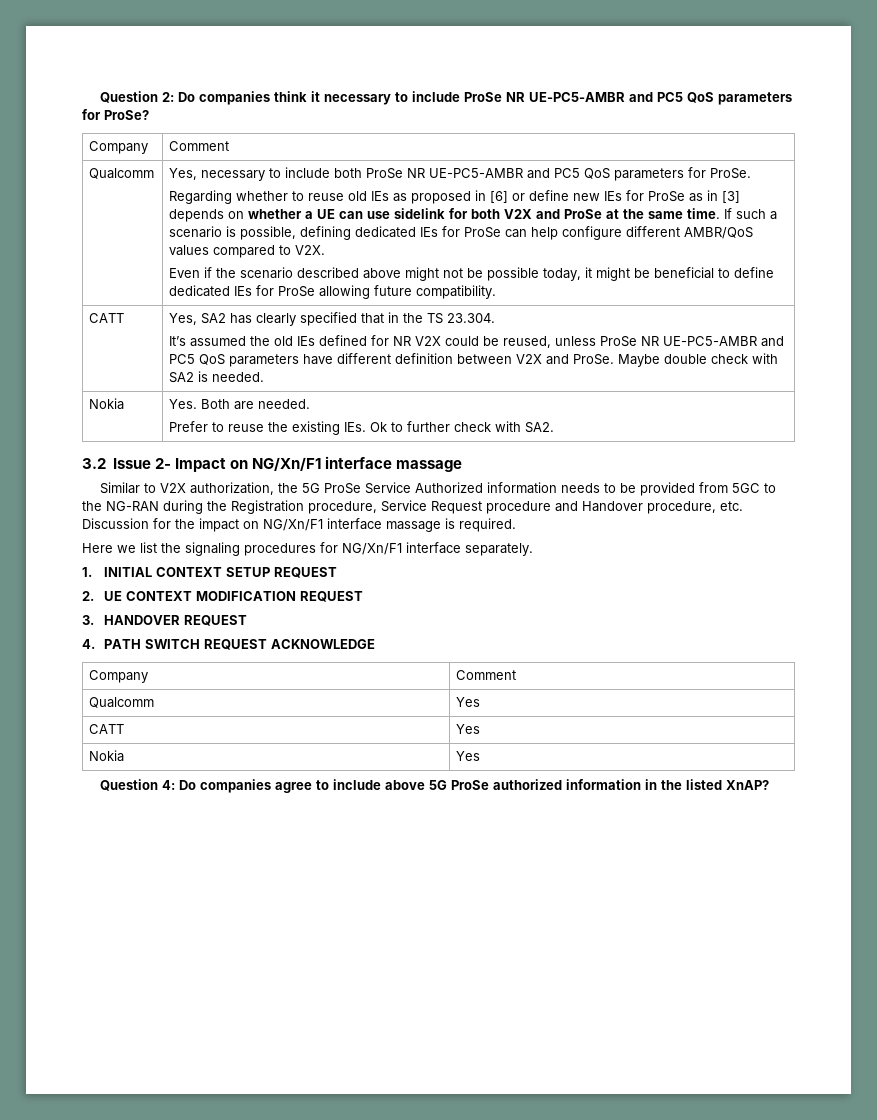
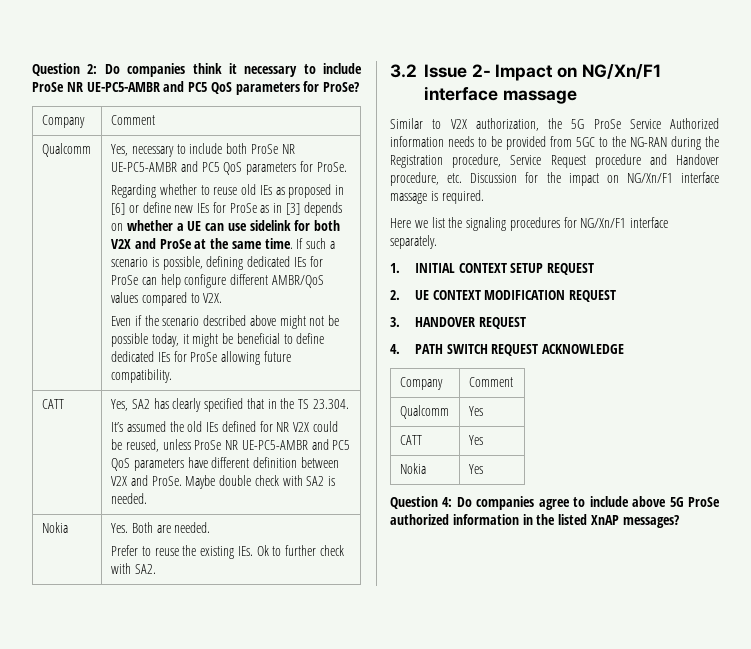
[725,780,769,790] XnAP? -> [590,515,679,528] XnAP messages?

